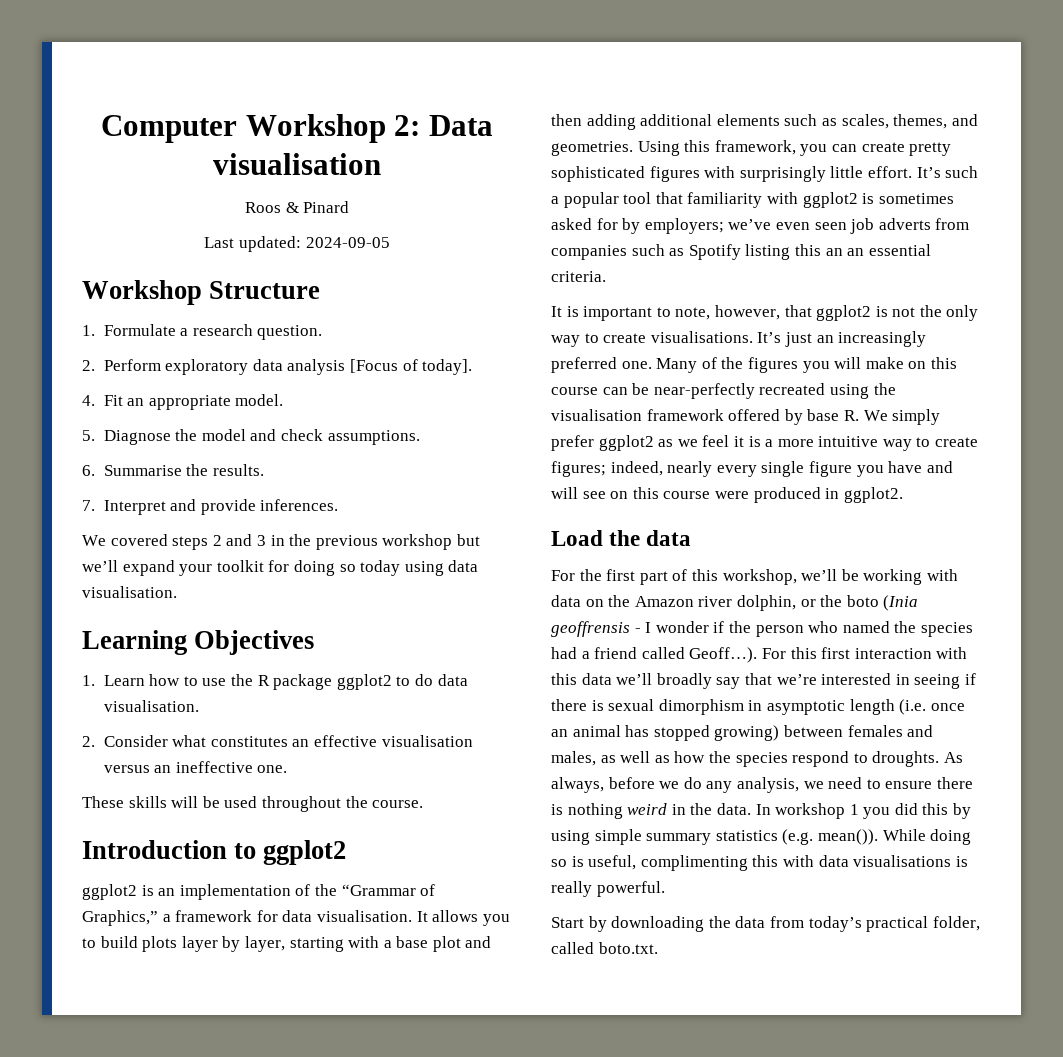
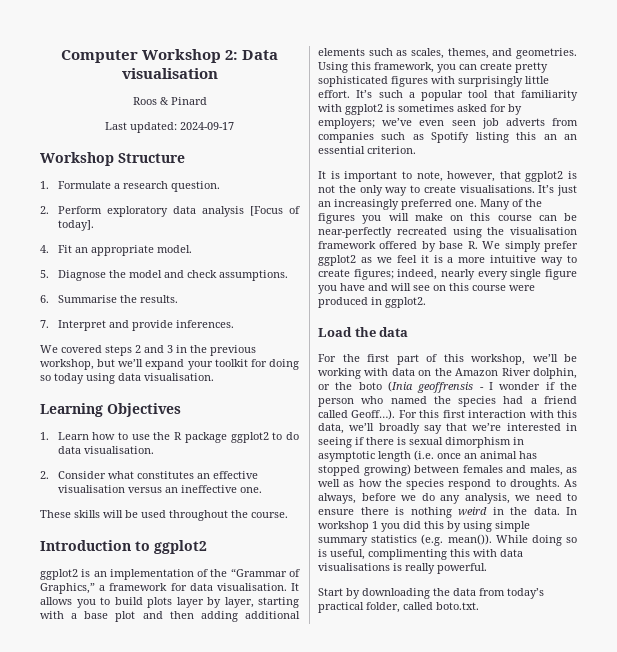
[305,237,390,248] 2024-09-05 -> [180,122,234,130] 2024-09-17
[382,534,453,550] workshop -> [40,359,94,370] workshop,
[551,271,606,282] criteria. -> [367,146,416,154] criterion.
[698,596,733,607] river -> [501,368,531,376] River
[581,673,612,685] data -> [318,423,344,434] data,

